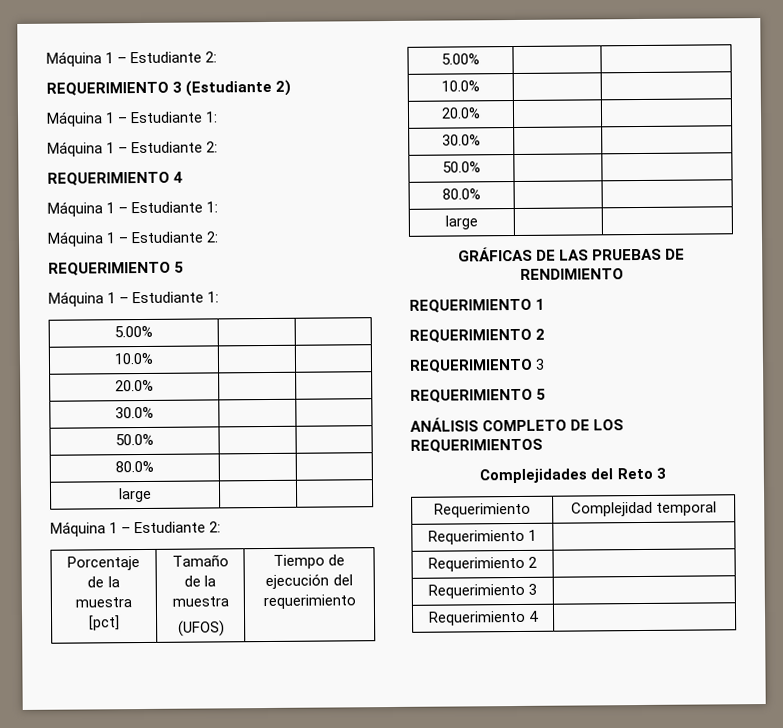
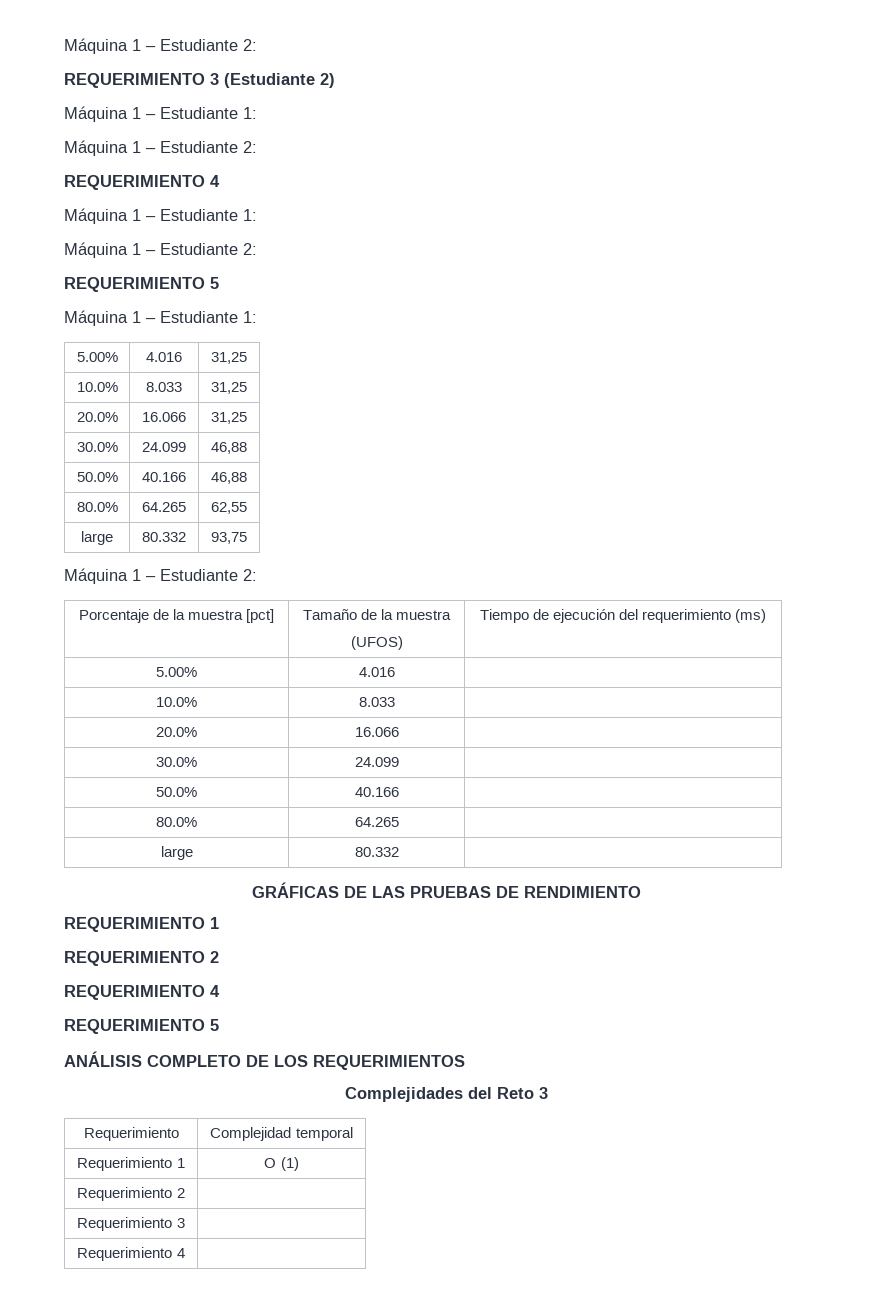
[114,352,153,365] [115,379,154,392] [115,406,154,419] [115,433,154,446] [115,460,154,473] [118,487,152,503] | // 10.0% | | // 20.0% | | // 30.0% | | // 50.0% | | // 80.0% | | // large | | -> [146,352,182,362] [211,352,247,364] [76,382,118,392] [146,382,182,392] [211,382,247,394] [76,412,118,422] [142,412,186,422] [211,412,247,424] [76,442,118,452] [142,442,186,452] [211,442,247,454] [76,472,118,482] [142,472,186,482] [211,472,247,484] [76,502,118,512] [142,502,186,512] [211,502,247,514] [81,531,113,545] [142,532,186,542] [211,532,247,544] 4.016 | 31,25 // 10.0% | 8.033 | 31,25 // 20.0% | 16.066 | 31,25 // 30.0% | 24.099 | 46,88 // 50.0% | 40.166 | 46,88 // 80.0% | 64.265 | 62,55 // large | 80.332 | 93,75
[441,53,480,65] [441,80,480,92] [441,107,481,119] [442,134,481,146] [442,161,481,173] [442,188,481,200] [445,215,478,230] // 5.00% | | // 10.0% | | // 20.0% | | // 30.0% | | // 50.0% | | // 80.0% | | // large | -> [735,609,767,623] [156,667,197,677] [358,667,395,677] [156,697,197,707] [358,697,395,707] [156,727,197,737] [354,727,399,737] [156,757,197,767] [354,757,399,767] [156,787,197,797] [354,787,399,797] [156,817,197,827] [354,817,399,827] [160,846,193,860] [354,847,399,857] (ms) // 5.00% | 4.016 | // 10.0% | 8.033 | // 20.0% | 16.066 | // 30.0% | 24.099 | // 50.0% | 40.166 | // 80.0% | 64.265 | // large | 80.332
[535,358,546,370] 3 -> [210,985,220,997] 4
(538, 535) none -> [264,1157,299,1171] O (1)

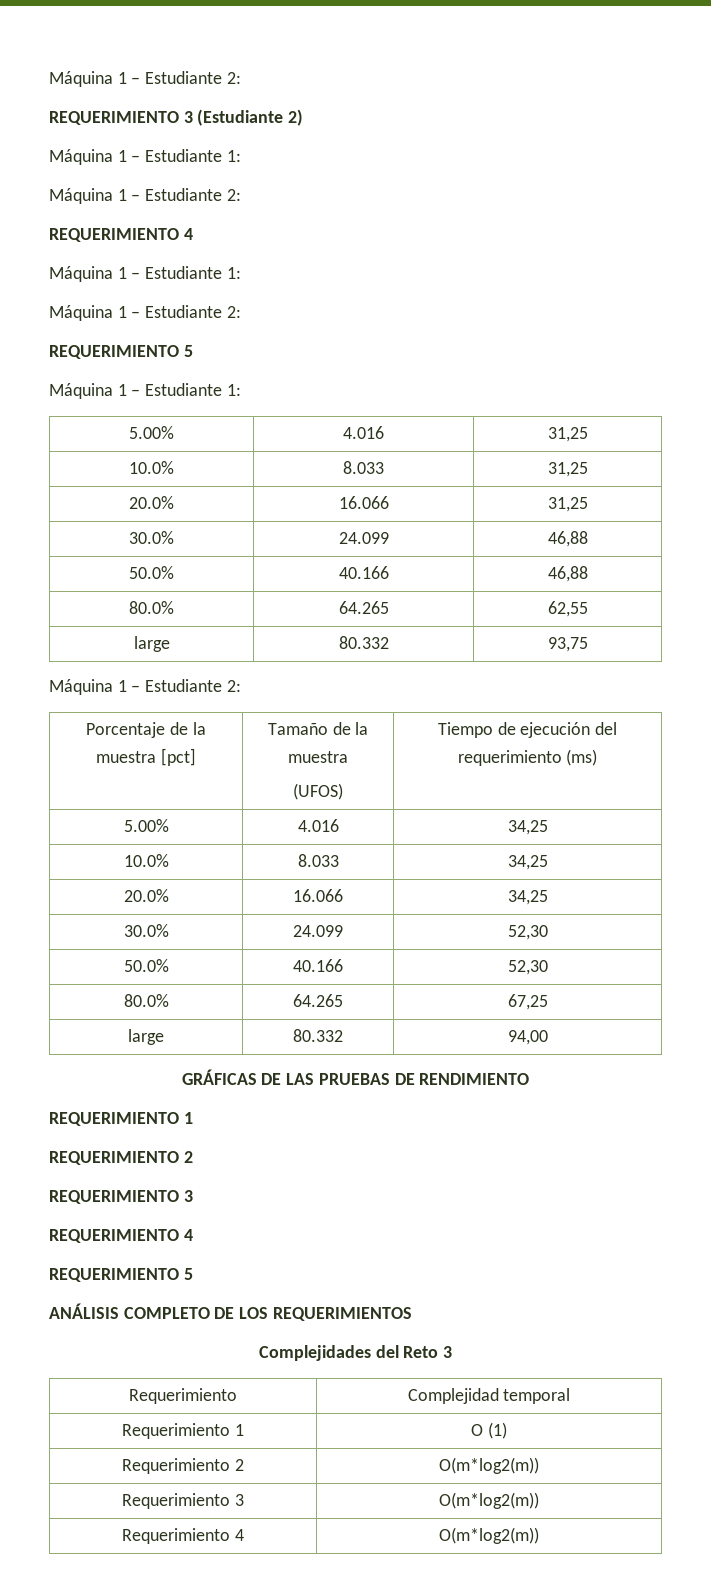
[156,697,197,707] [358,697,395,707] [156,727,197,737] [354,727,399,737] [156,757,197,767] [354,757,399,767] [156,787,197,797] [354,787,399,797] [156,817,197,827] [354,817,399,827] [160,846,193,860] [354,847,399,857] // 10.0% | 8.033 | // 20.0% | 16.066 | // 30.0% | 24.099 | // 50.0% | 40.166 | // 80.0% | 64.265 | // large | 80.332 | -> [507,820,548,835] [123,854,169,867] [297,854,339,867] [507,855,548,870] [123,889,169,902] [293,889,343,902] [507,890,548,905] [123,924,169,937] [293,925,343,937] [507,925,548,940] [123,959,169,972] [293,959,343,972] [507,960,548,975] [123,994,169,1007] [293,994,343,1007] [507,994,548,1010] [128,1029,164,1045] [293,1029,343,1042] [507,1030,548,1045] 34,25 // 10.0% | 8.033 | 34,25 // 20.0% | 16.066 | 34,25 // 30.0% | 24.099 | 52,30 // 50.0% | 40.166 | 52,30 // 80.0% | 64.265 | 67,25 // large | 80.332 | 94,00
(219, 957) none -> [49,1190,193,1204] // REQUERIMIENTO 3
(185, 1193) none -> [439,1457,539,1474] O(m*log2(m))
(185, 1223) none -> [439,1492,539,1509] O(m*log2(m))
(185, 1253) none -> [439,1527,539,1544] O(m*log2(m))

